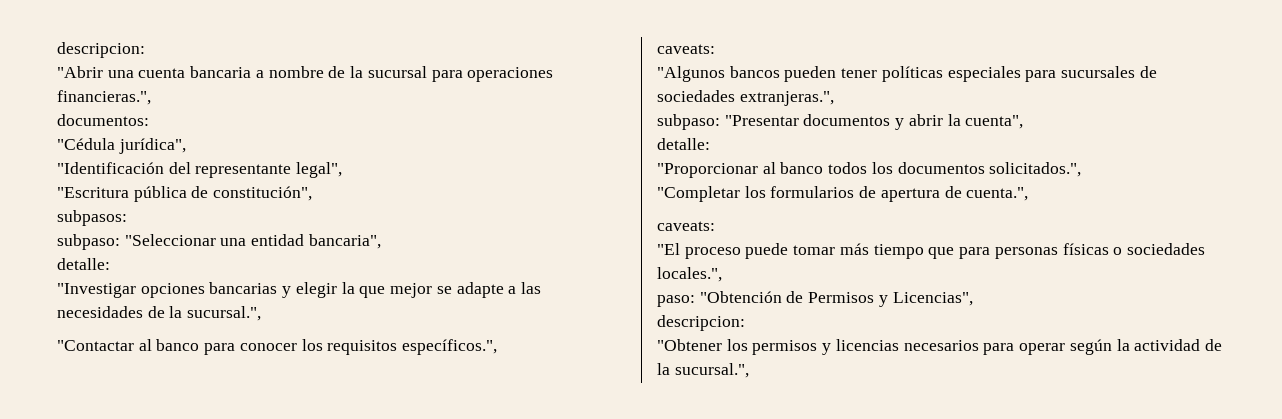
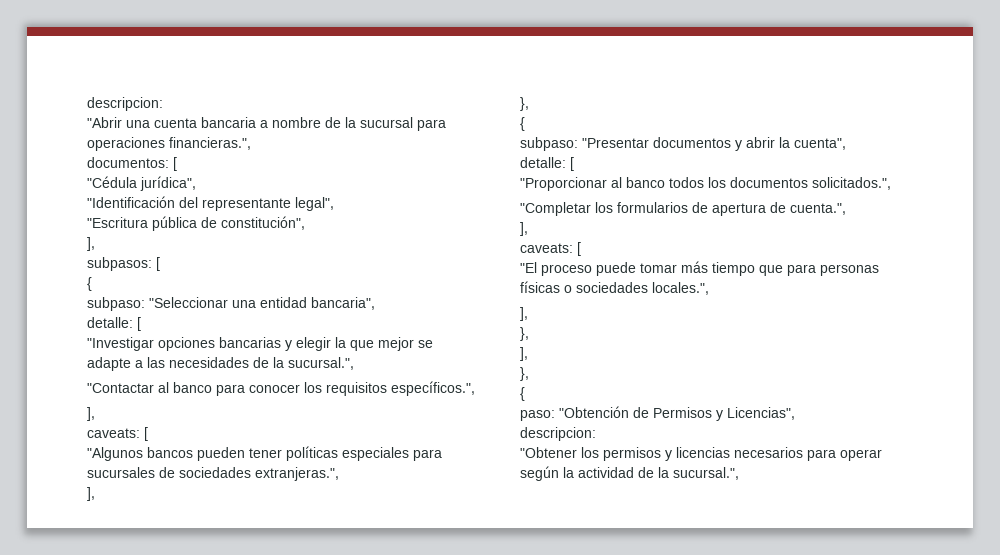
(149, 120) none -> [173,157,177,171] [
(313, 193) none -> [87,237,95,251] // ],
(127, 218) none -> [156,257,160,271] [87,277,92,291] [ // {
(110, 264) none -> [137,317,141,331] [
[657,44,715,54] // caveats: -> [87,407,95,421] [87,427,148,441] // ], // caveats: [
(834, 98) none -> [87,487,95,501] [520,97,529,111] [520,117,525,131] // ], // }, // {
(710, 144) none -> [570,157,574,171] [
[657,221,715,231] // caveats: -> [520,222,528,236] [520,242,581,256] // ], // caveats: [
(722, 274) none -> [520,307,528,321] [520,327,529,341] [520,347,528,361] [520,367,529,381] [520,387,525,401] // ], // }, // ], // }, // {

